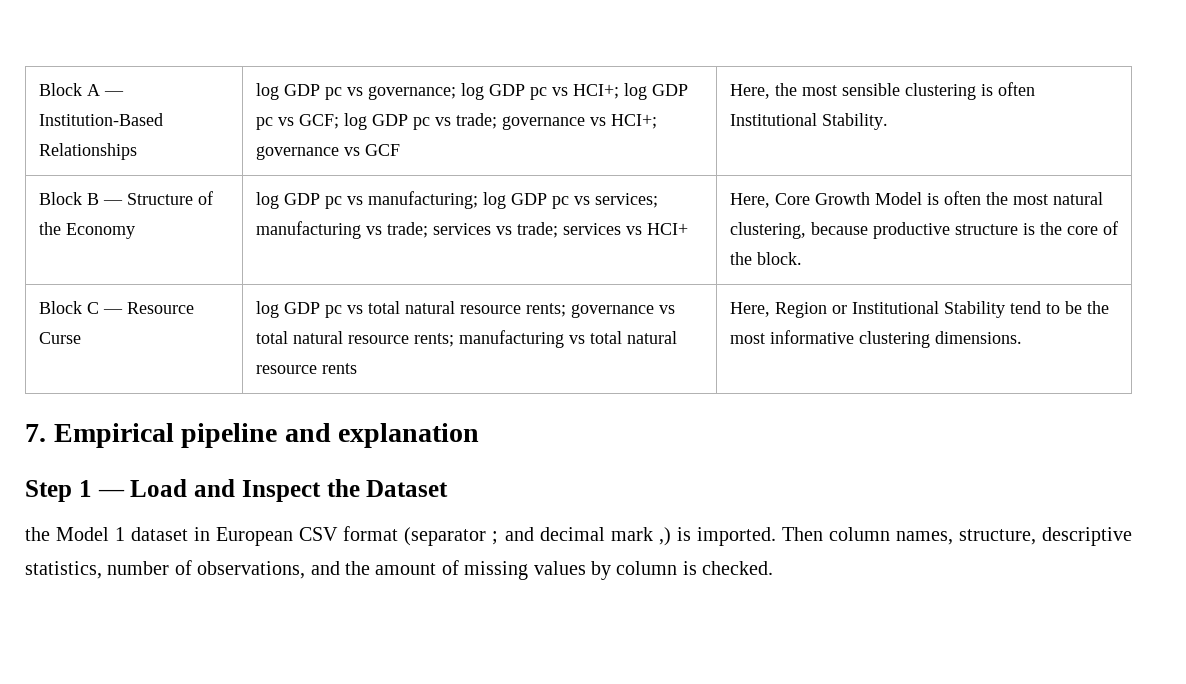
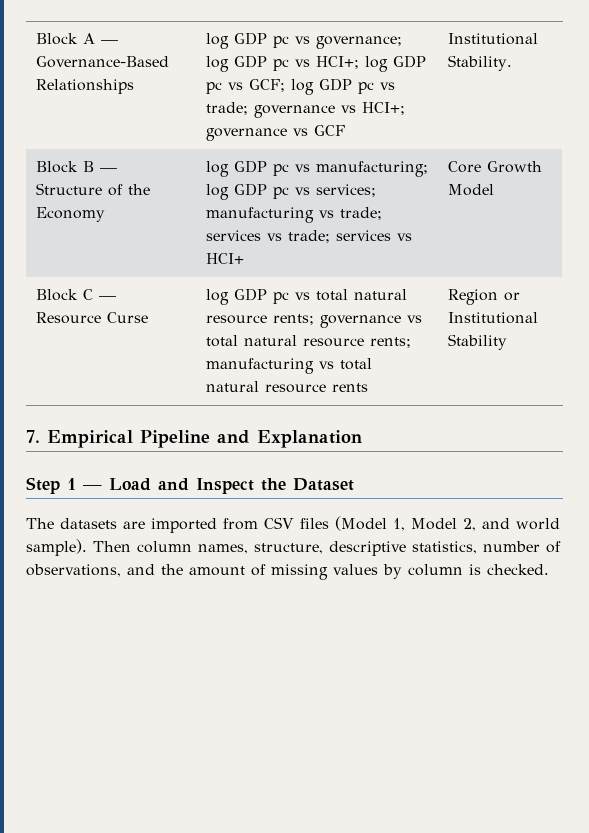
[38,113,163,126] Institution-Based -> [36,56,170,68] Governance-Based
[729,82,1035,100] Here, the most sensible clustering is often -> (346, 130) none
[729,193,770,208] Here, -> (245, 258) none
[926,191,1103,205] [729,221,1118,239] [729,252,802,265] is often the most natural clustering, because productive structure is the core of the block. -> (495, 190) none
[729,302,770,317] Here, -> (369, 387) none
[1009,301,1109,314] [729,330,1022,348] tend to be the most informative clustering dimensions. -> (508, 342) none
[181,423,480,448] pipeline and explanation -> [140,430,362,448] Pipeline and Explanation
[25,526,776,546] the Model 1 dataset in European CSV format (separator ; and decimal mark ,) is imported. -> [26,516,560,533] [26,539,87,556] The datasets are imported from CSV files (Model 1, Model 2, and world sample).

